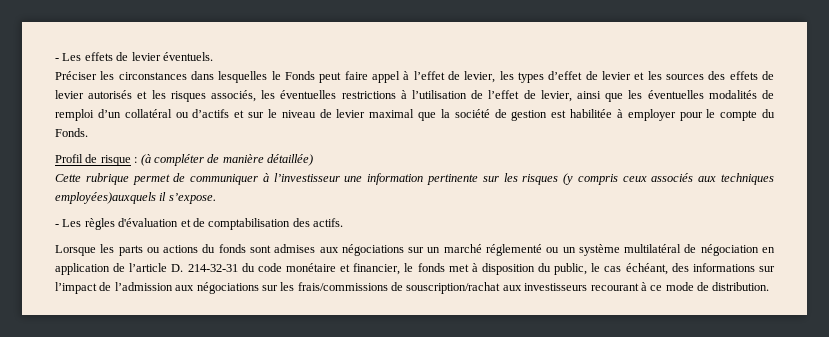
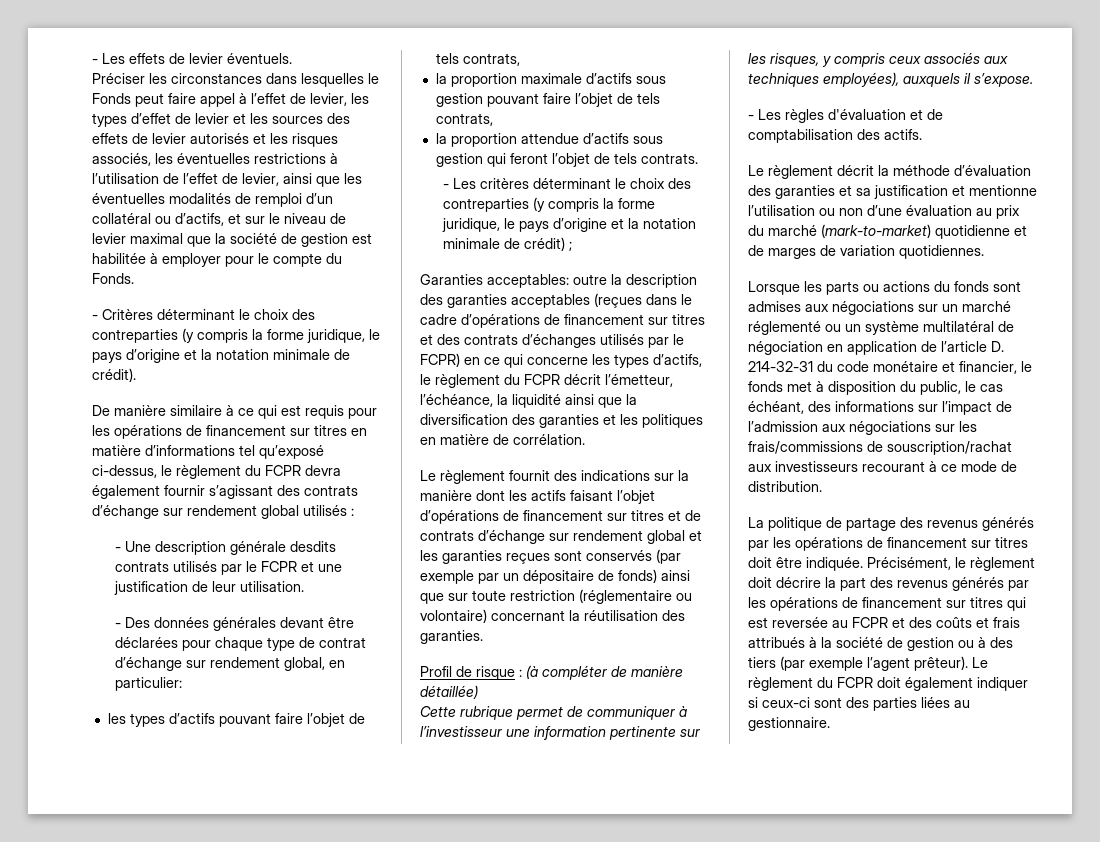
[192,109,230,118] d’actifs -> [175,213,224,226] d’actifs,
(88, 132) none -> [92,309,315,320] [92,328,380,343] [92,349,350,363] [92,368,136,382] [92,405,377,419] [92,425,367,439] [92,445,324,459] [92,465,341,479] [92,485,358,499] [92,505,354,519] [115,541,337,555] [115,561,343,575] [114,581,305,595] [115,617,355,631] [115,637,367,651] [115,657,346,671] [115,677,183,691] [107,713,365,727] [435,53,520,66] [435,73,666,87] [435,93,660,107] [435,113,493,126] [435,133,663,147] [435,153,698,167] [443,178,692,189] [443,197,656,212] [442,218,697,232] [443,237,573,251] [420,274,697,288] [420,293,692,308] [420,314,705,328] [420,334,684,348] [420,353,702,368] [420,374,673,388] [420,394,637,408] [420,414,703,428] [420,434,585,445] [420,470,689,484] [420,490,655,504] [420,510,701,524] [420,530,702,544] [420,549,681,564] [420,569,690,584] [420,589,692,604] [420,609,685,623] [420,630,483,644] // - Critères déterminant le choix des contreparties (y compris la forme juridique, le pays d’origine et la notation minimale de crédit). // De manière similaire à ce qui est requis pour les opérations de financement sur titres en matière d’informations tel qu’exposé ci-dessus, le règlement du FCPR devra également fournir s’agissant des contrats d’échange sur rendement global utilisés : // - Une description générale desdits contrats utilisés par le FCPR et une justification de leur utilisation. // - Des données générales devant être déclarées pour chaque type de contrat d’échange sur rendement global, en particulier: // les types d’actifs pouvant faire l’objet de tels contrats, // la proportion maximale d’actifs sous gestion pouvant faire l’objet de tels contrats, // la proportion attendue d’actifs sous gestion qui feront l’objet de tels contrats. // - Les critères déterminant le choix des contreparties (y compris la forme juridique, le pays d’origine et la notation minimale de crédit) ; // Garanties acceptables: outre la description des garanties acceptables (reçues dans le cadre d’opérations de financement sur titres et des contrats d’échanges utilisés par le FCPR) en ce qui concerne les types d’actifs, le règlement du FCPR décrit l’émetteur, l’échéance, la liquidité ainsi que la diversification des garanties et les politiques en matière de corrélation. // Le règlement fournit des indications sur la manière dont les actifs faisant l’objet d’opérations de financement sur titres et de contrats d’échange sur rendement global et les garanties reçues sont conservés (par exemple par un dépositaire de fonds) ainsi que sur toute restriction (réglementaire ou volontaire) concernant la réutilisation des garanties.
[522,173,574,185] risques (y -> [770,53,831,67] risques, y
[55,192,156,204] employées)auxquels -> [823,72,960,87] employées), auxquels
(343, 222) none -> [748,165,1031,179] [748,185,1037,199] [748,205,1020,219] [748,224,1027,239] [748,245,984,259] // Le règlement décrit la méthode d’évaluation des garanties et sa justification et mentionne l’utilisation ou non d’une évaluation au prix du marché (mark-to-market) quotidienne et de marges de variation quotidiennes.
(770, 286) none -> [748,517,1034,531] [748,537,1028,551] [748,557,1035,571] [748,577,1029,591] [748,597,1026,611] [748,617,1020,628] [748,637,1013,651] [748,656,988,671] [748,677,1028,691] [748,697,970,711] [748,717,830,731] // La politique de partage des revenus générés par les opérations de financement sur titres doit être indiquée. Précisément, le règlement doit décrire la part des revenus générés par les opérations de financement sur titres qui est reversée au FCPR et des coûts et frais attribués à la société de gestion ou à des tiers (par exemple l’agent prêteur). Le règlement du FCPR doit également indiquer si ceux-ci sont des parties liées au gestionnaire.

